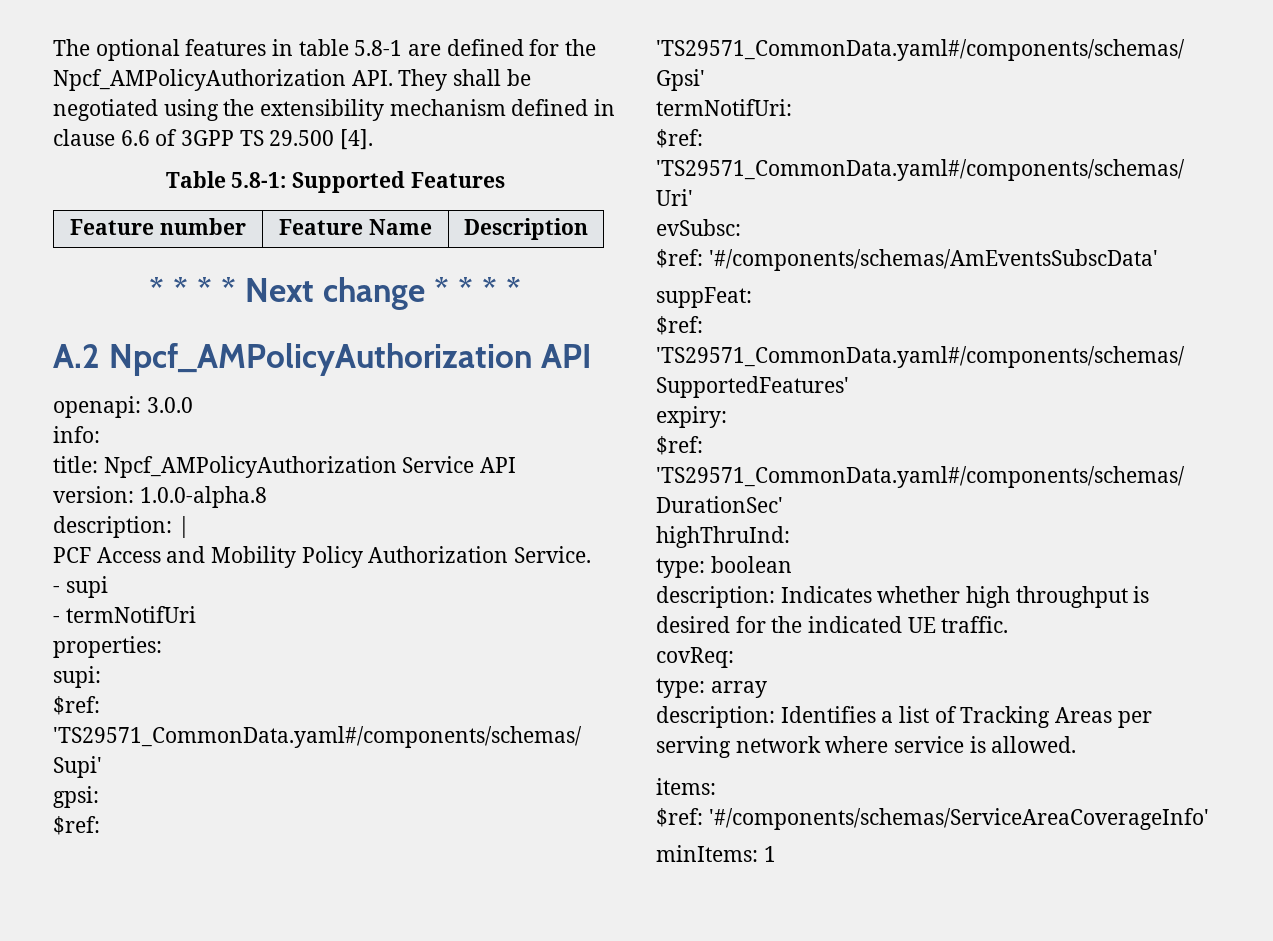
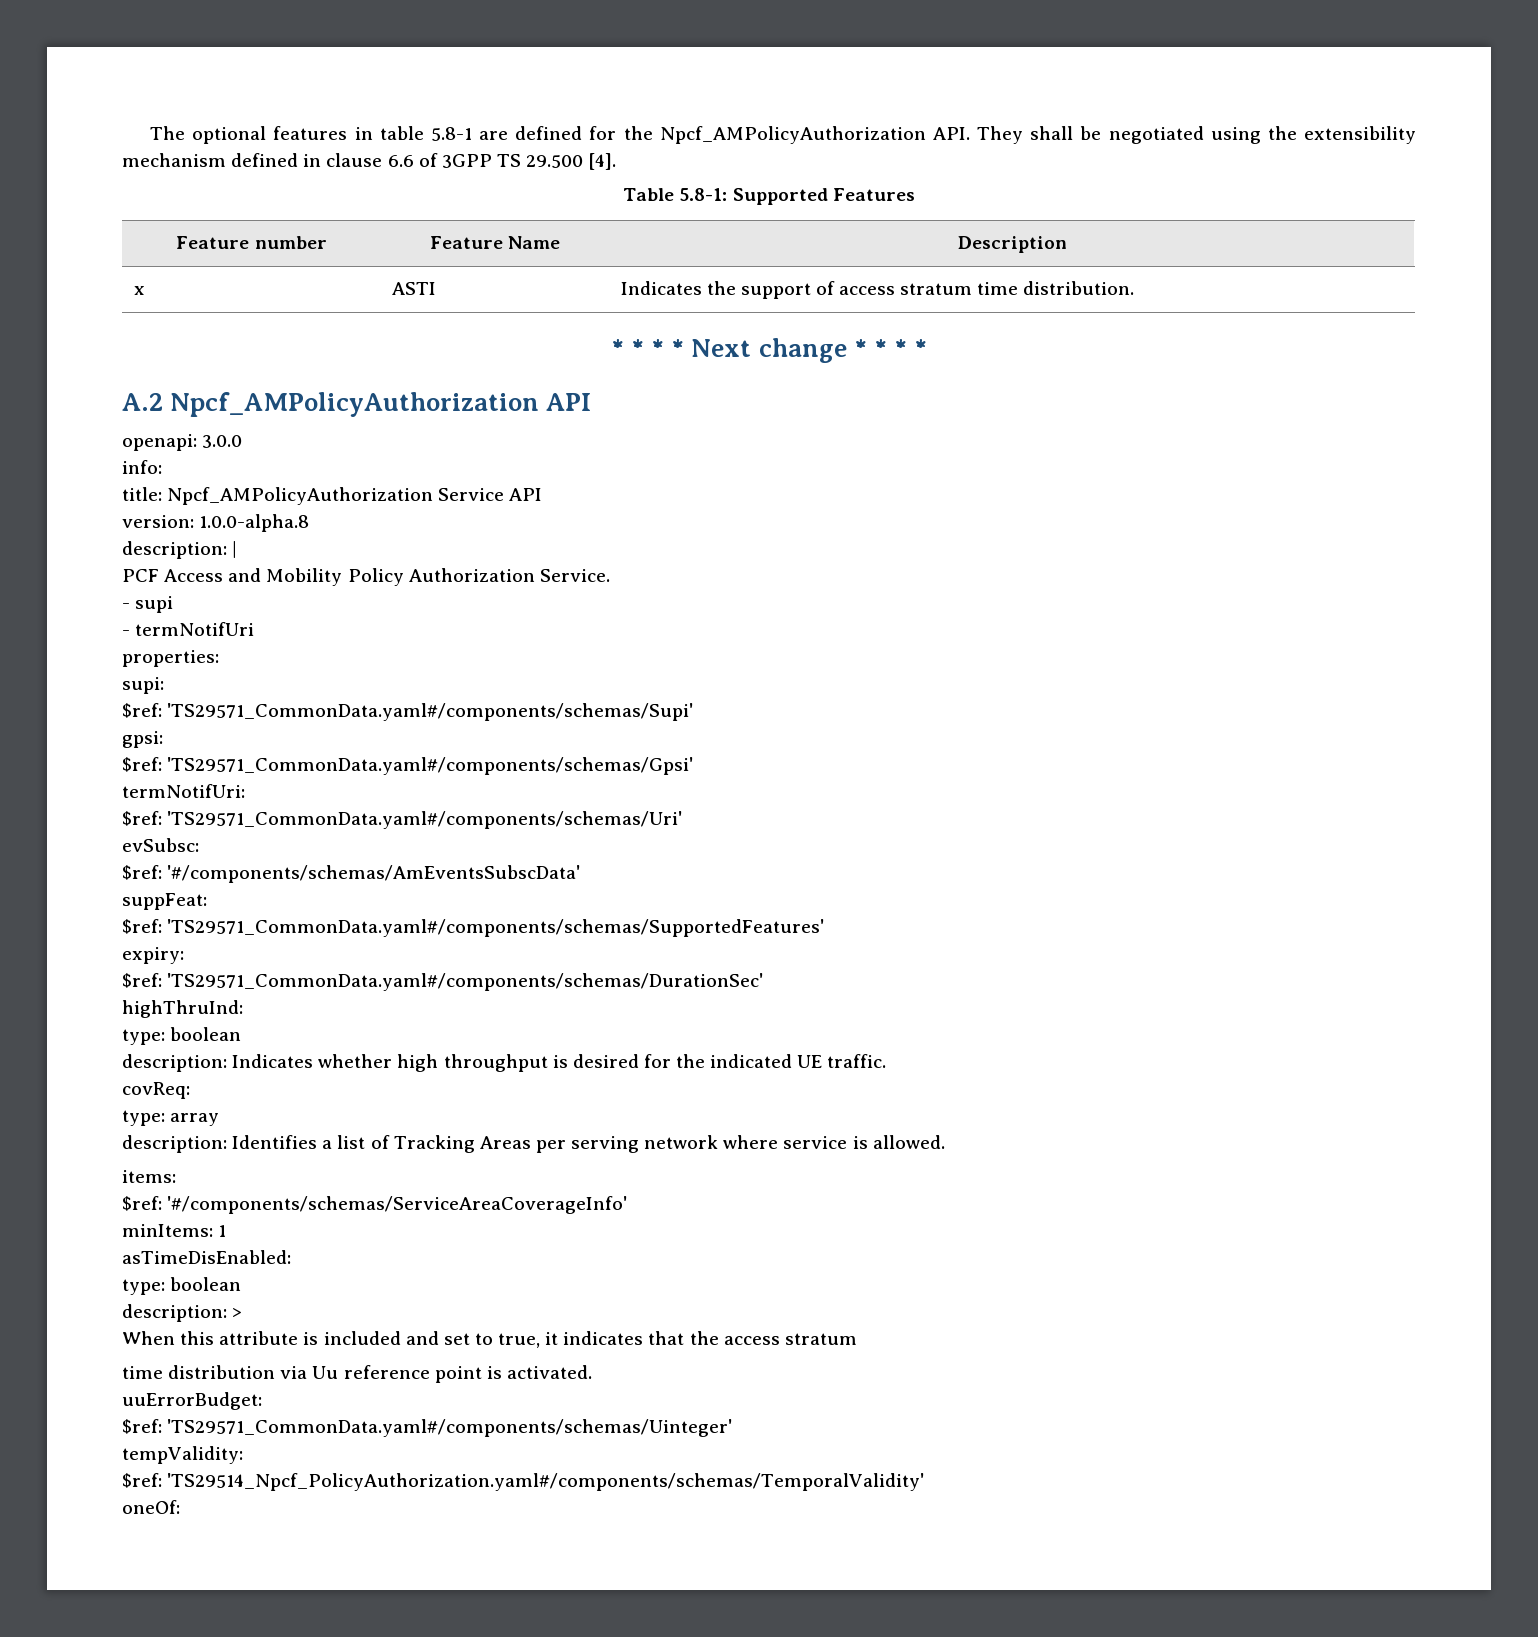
(588, 229) none -> [133,286,145,295] [391,282,436,295] [620,281,1135,299] // x | ASTI | Indicates the support of access stratum time distribution.
(776, 854) none -> [122,1250,291,1264] [122,1277,242,1295] [122,1304,243,1322] [122,1331,857,1348] [122,1365,592,1383] [122,1392,262,1410] [122,1419,733,1437] [122,1446,243,1464] [122,1473,925,1491] [122,1500,180,1514] // asTimeDisEnabled: // type: boolean // description: > // When this attribute is included and set to true, it indicates that the access stratum // time distribution via Uu reference point is activated. // uuErrorBudget: // $ref: 'TS29571_CommonData.yaml#/components/schemas/Uinteger' // tempValidity: // $ref: 'TS29514_Npcf_PolicyAuthorization.yaml#/components/schemas/TemporalValidity' // oneOf:

